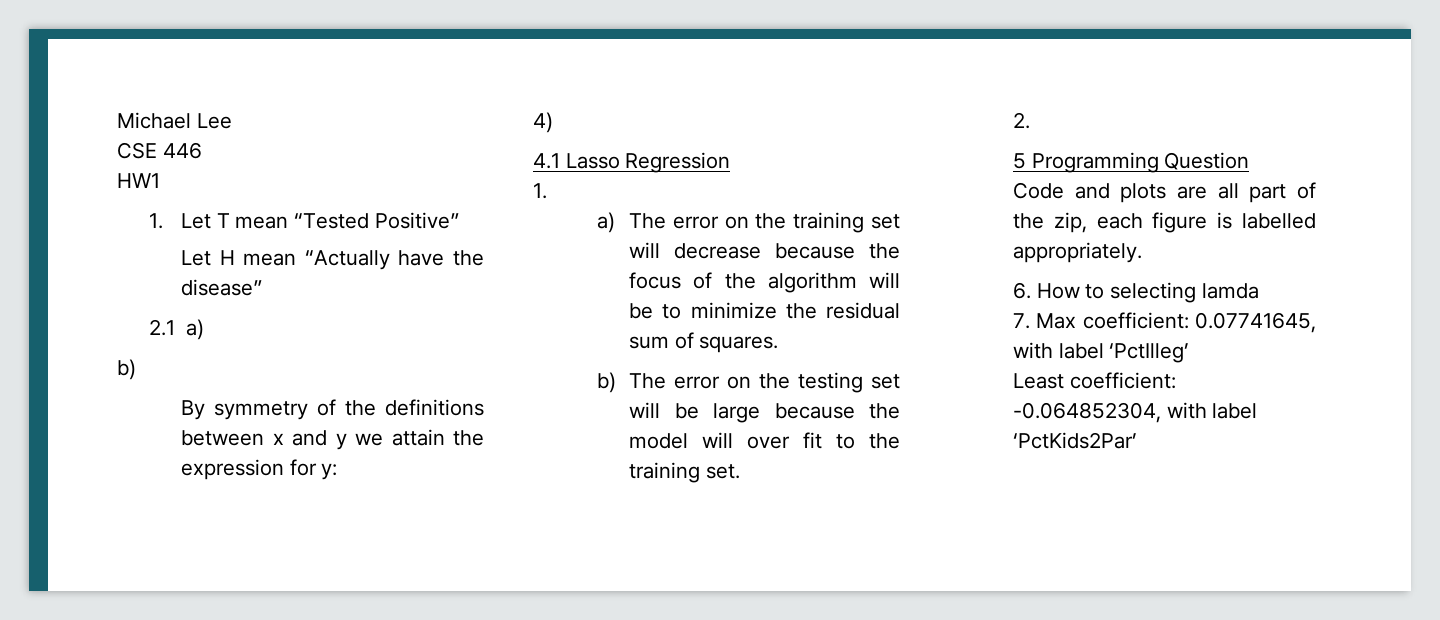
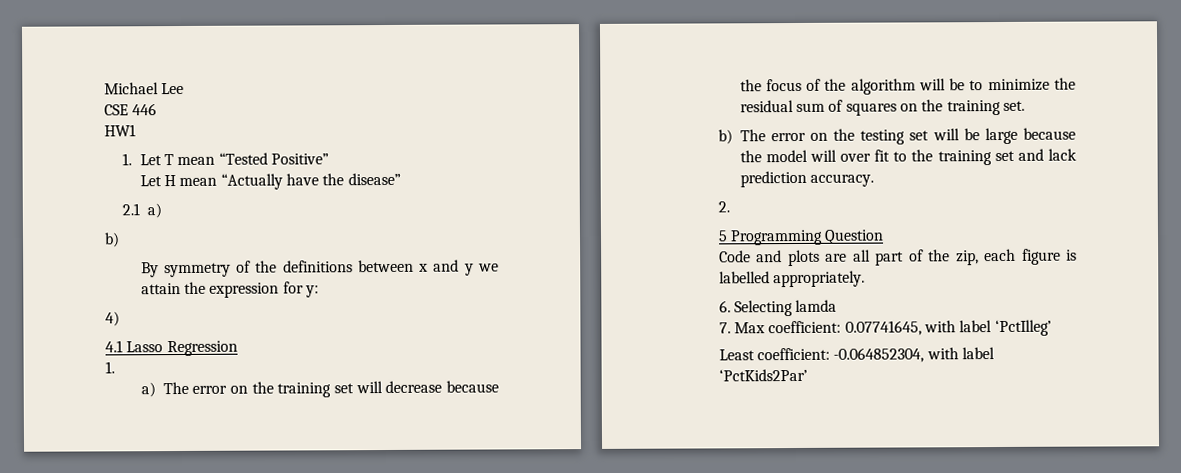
[699,336,779,353] squares. -> [845,99,1025,116] squares on the training set.
[705,464,740,479] set. -> [994,148,1077,162] [739,170,874,188] set and lack prediction accuracy.
[1036,282,1197,303] How to selecting -> [733,300,793,317] Selecting

